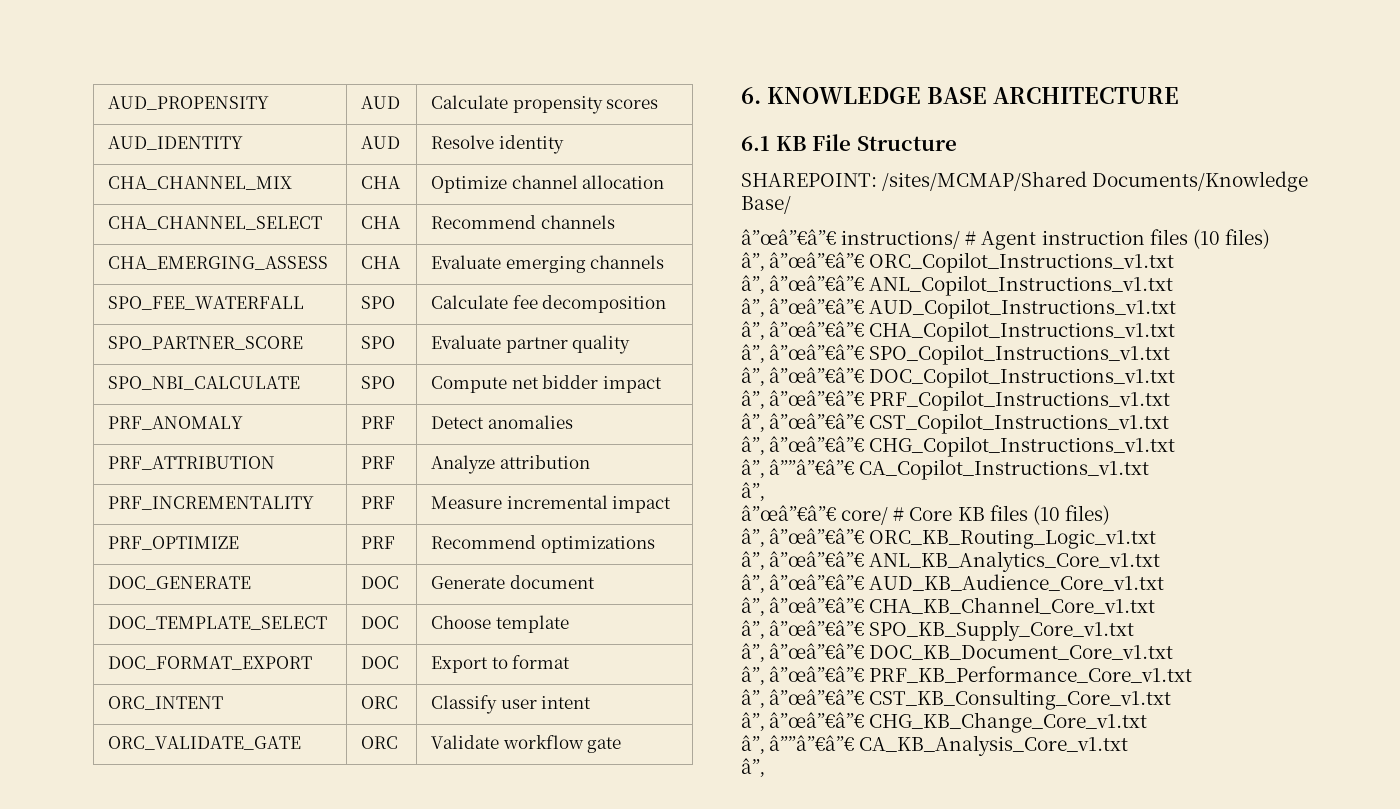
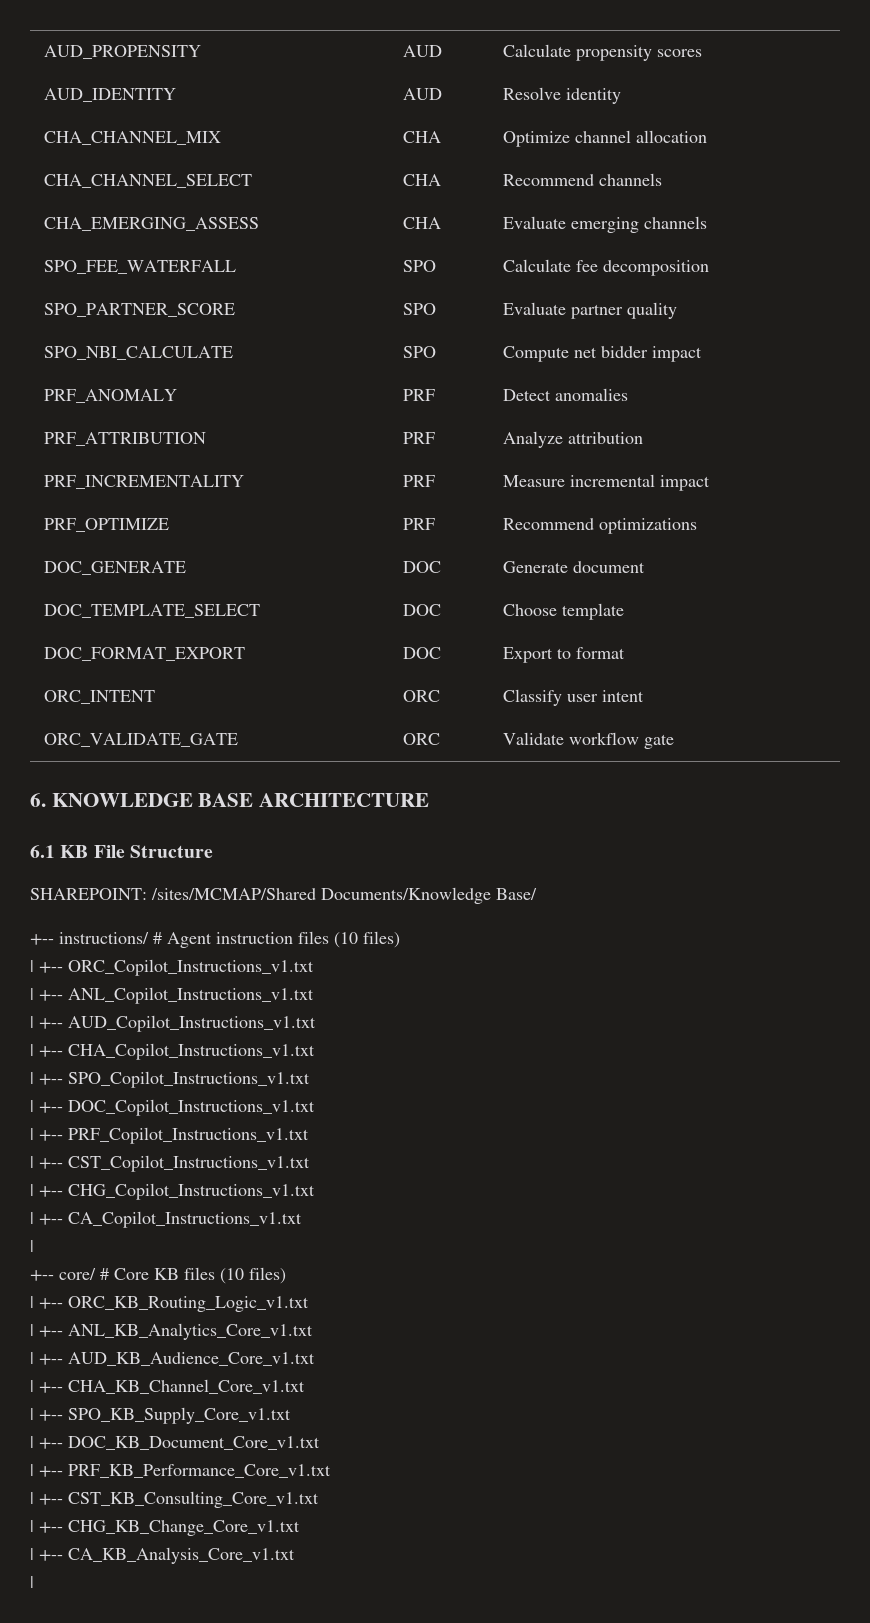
[741,229,837,245] â”œâ”€â”€ -> [30,934,54,945] +--
[741,252,866,271] â”‚ â”œâ”€â”€ -> [30,960,63,973] | +--
[741,275,866,294] â”‚ â”œâ”€â”€ -> [30,988,63,1001] | +--
[741,298,866,317] â”‚ â”œâ”€â”€ -> [30,1016,63,1029] | +--
[741,321,866,340] â”‚ â”œâ”€â”€ -> [30,1044,63,1057] | +--
[741,344,866,363] â”‚ â”œâ”€â”€ -> [30,1072,63,1085] | +--
[741,367,866,386] â”‚ â”œâ”€â”€ -> [30,1100,63,1113] | +--
[741,390,866,409] â”‚ â”œâ”€â”€ -> [30,1128,63,1141] | +--
[741,413,866,432] â”‚ â”œâ”€â”€ -> [30,1156,63,1169] | +--
[741,436,866,455] â”‚ â”œâ”€â”€ -> [30,1184,63,1197] | +--
[741,459,856,478] â”‚ â””â”€â”€ -> [30,1212,63,1225] | +--
[741,482,764,501] [741,505,837,521] â”‚ // â”œâ”€â”€ -> [30,1240,34,1252] [30,1270,54,1281] | // +--
[741,528,866,547] â”‚ â”œâ”€â”€ -> [30,1296,63,1309] | +--
[741,551,866,570] â”‚ â”œâ”€â”€ -> [30,1324,63,1337] | +--
[741,574,866,593] â”‚ â”œâ”€â”€ -> [30,1352,63,1365] | +--
[741,597,866,616] â”‚ â”œâ”€â”€ -> [30,1380,63,1393] | +--
[741,620,866,639] â”‚ â”œâ”€â”€ -> [30,1408,63,1421] | +--
[741,643,866,662] â”‚ â”œâ”€â”€ -> [30,1436,63,1449] | +--
[741,666,866,685] â”‚ â”œâ”€â”€ -> [30,1464,63,1477] | +--
[741,689,866,708] â”‚ â”œâ”€â”€ -> [30,1492,63,1505] | +--
[741,712,866,731] â”‚ â”œâ”€â”€ -> [30,1520,63,1533] | +--
[741,735,856,754] â”‚ â””â”€â”€ -> [30,1548,63,1561] | +--
[741,758,764,777] â”‚ -> [30,1576,34,1588] |

